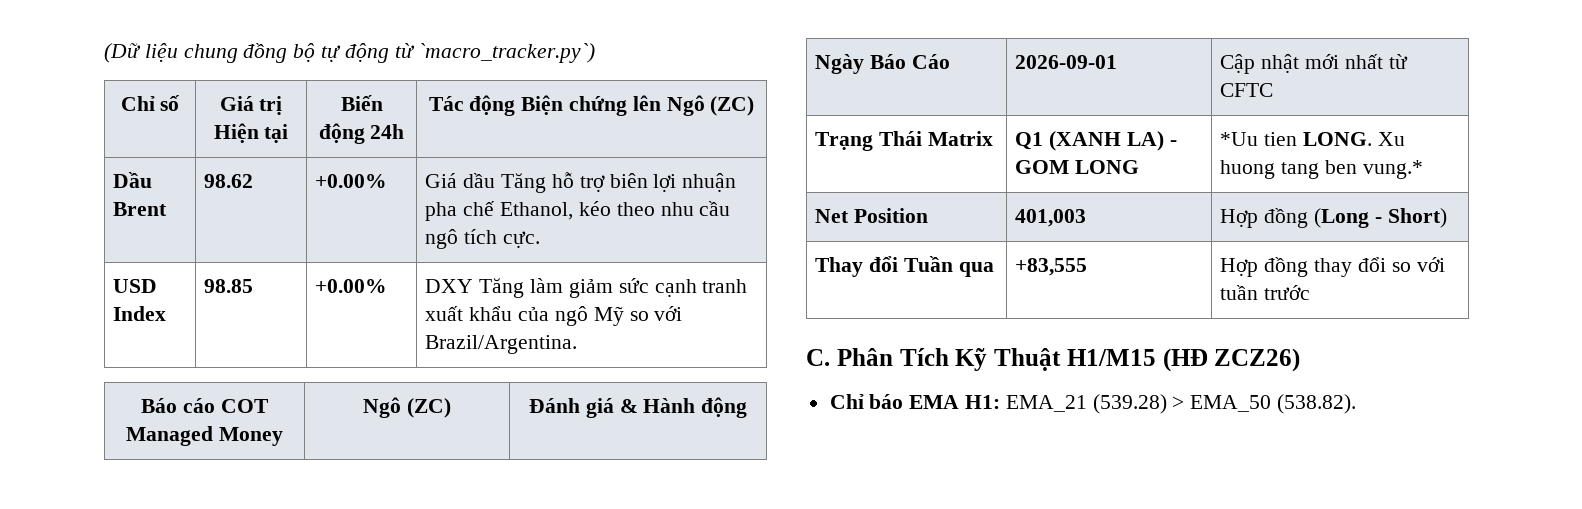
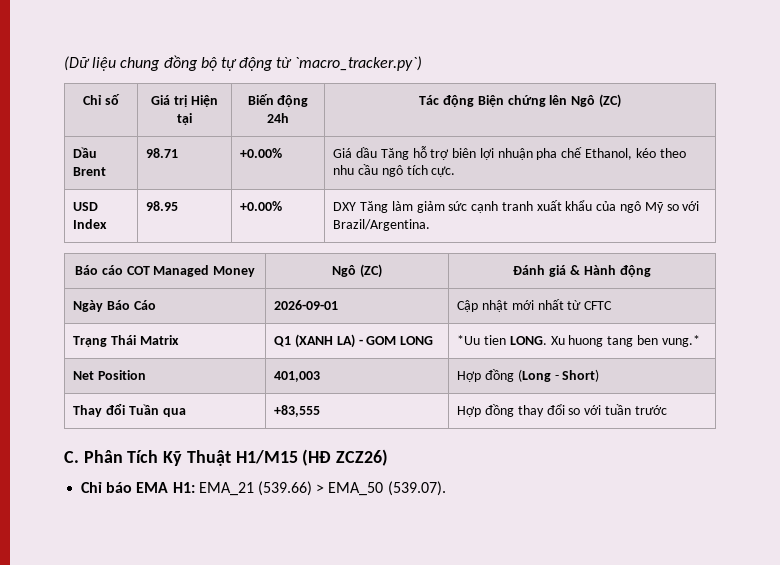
[204,174,254,188] 98.62 -> [146,148,179,158] 98.71
[204,279,254,293] 98.85 -> [146,201,179,211] 98.95
[1092,394,1167,414] (539.28) -> [257,481,312,496] (539.66)
[1277,394,1357,414] (538.82). -> [387,481,446,496] (539.07).

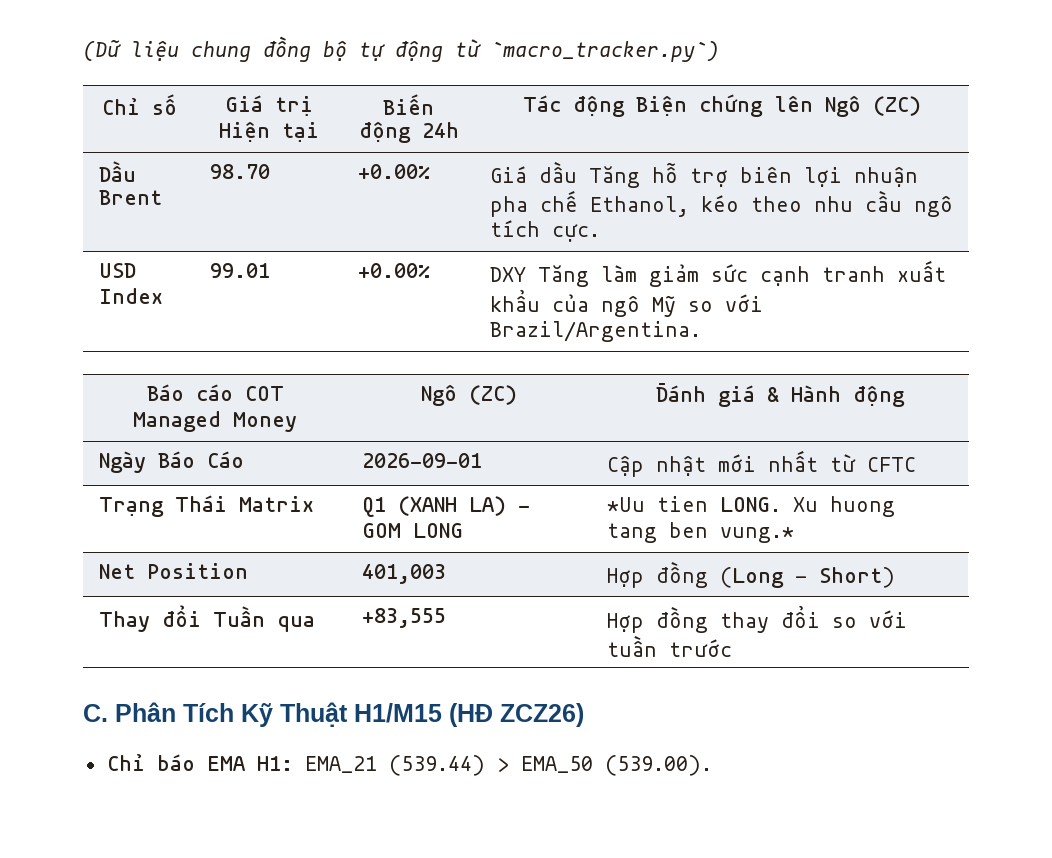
[146,148,179,158] 98.71 -> [209,164,270,179] 98.70
[146,201,179,211] 98.95 -> [209,263,270,278] 99.01
[257,481,312,496] (539.66) -> [388,755,485,776] (539.44)
[387,481,446,496] (539.07). -> [604,755,712,776] (539.00).

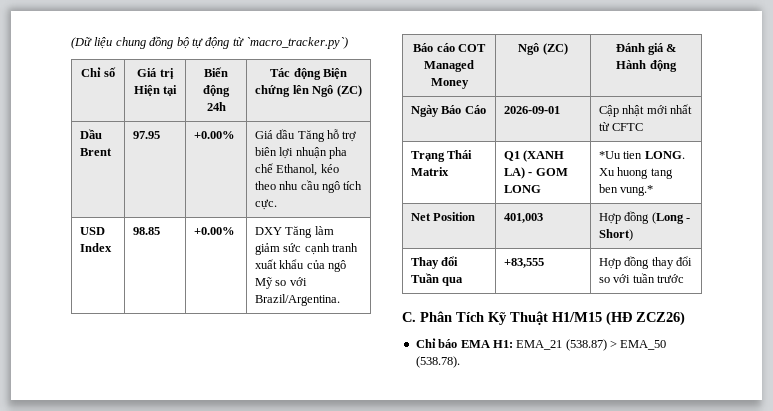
[209,164,270,179] 98.70 -> [132,131,160,139] 97.95
[209,263,270,278] 99.01 -> [132,227,160,235] 98.85
[388,755,485,776] (539.44) -> [565,339,607,351] (538.87)
[604,755,712,776] (539.00). -> [415,356,460,368] (538.78).

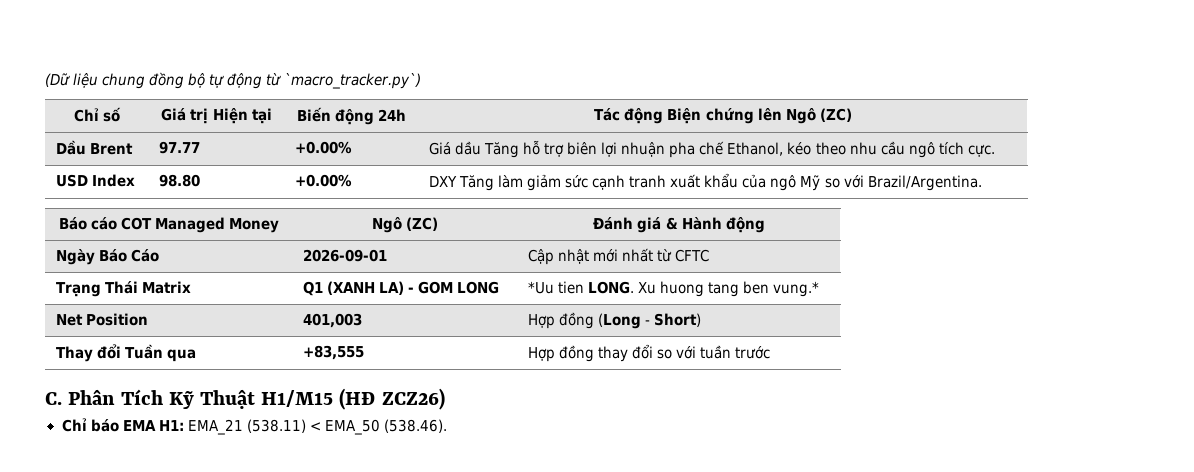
[132,131,160,139] 97.95 -> [158,141,200,154] 97.77
[132,227,160,235] 98.85 -> [158,174,200,187] 98.80
[565,339,667,351] [415,356,460,368] (538.87) > EMA_50 (538.78). -> [246,419,447,435] (538.11) < EMA_50 (538.46).

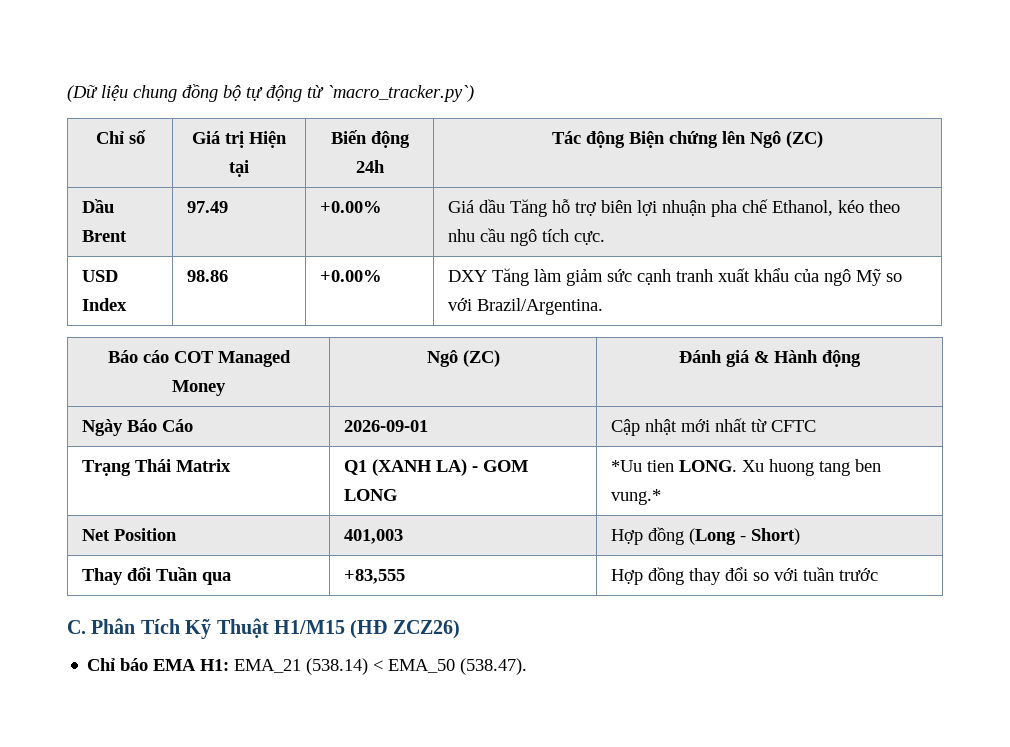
[158,141,200,154] 97.77 -> [186,201,228,213] 97.49
[158,174,200,187] 98.80 -> [186,270,228,282] 98.86
[246,419,306,433] (538.11) -> [306,658,369,675] (538.14)
[383,419,447,433] (538.46). -> [460,658,528,675] (538.47).

